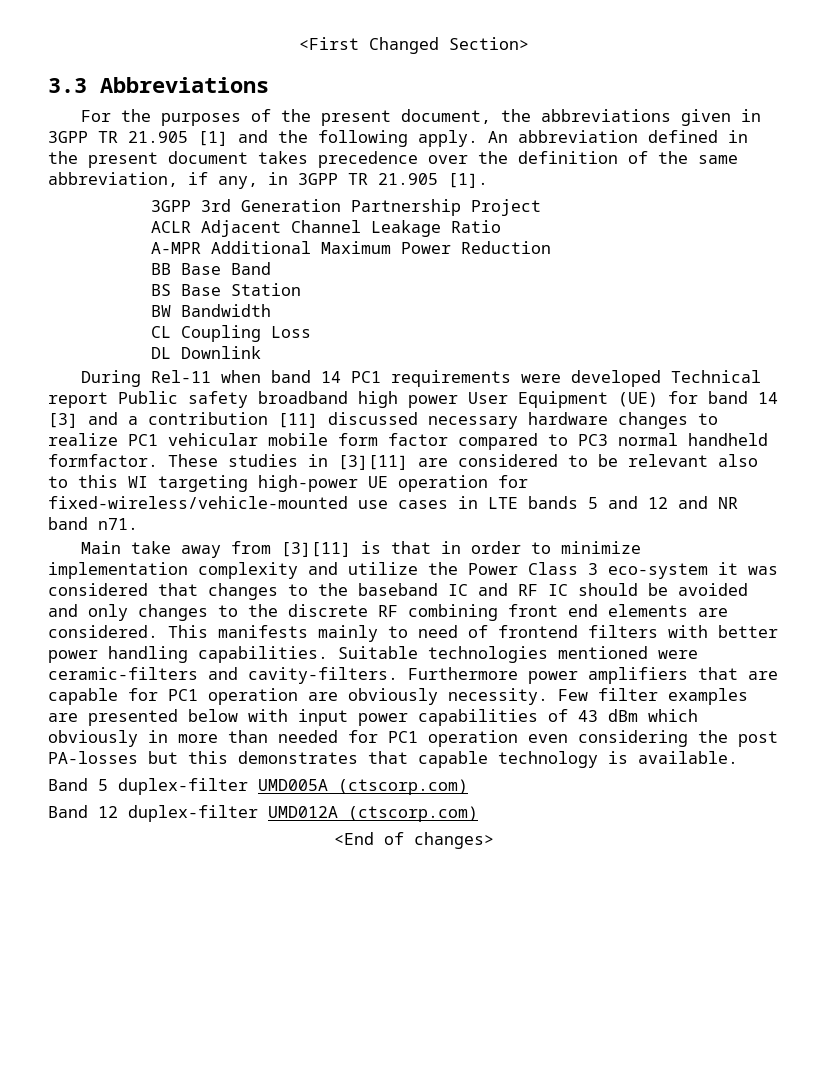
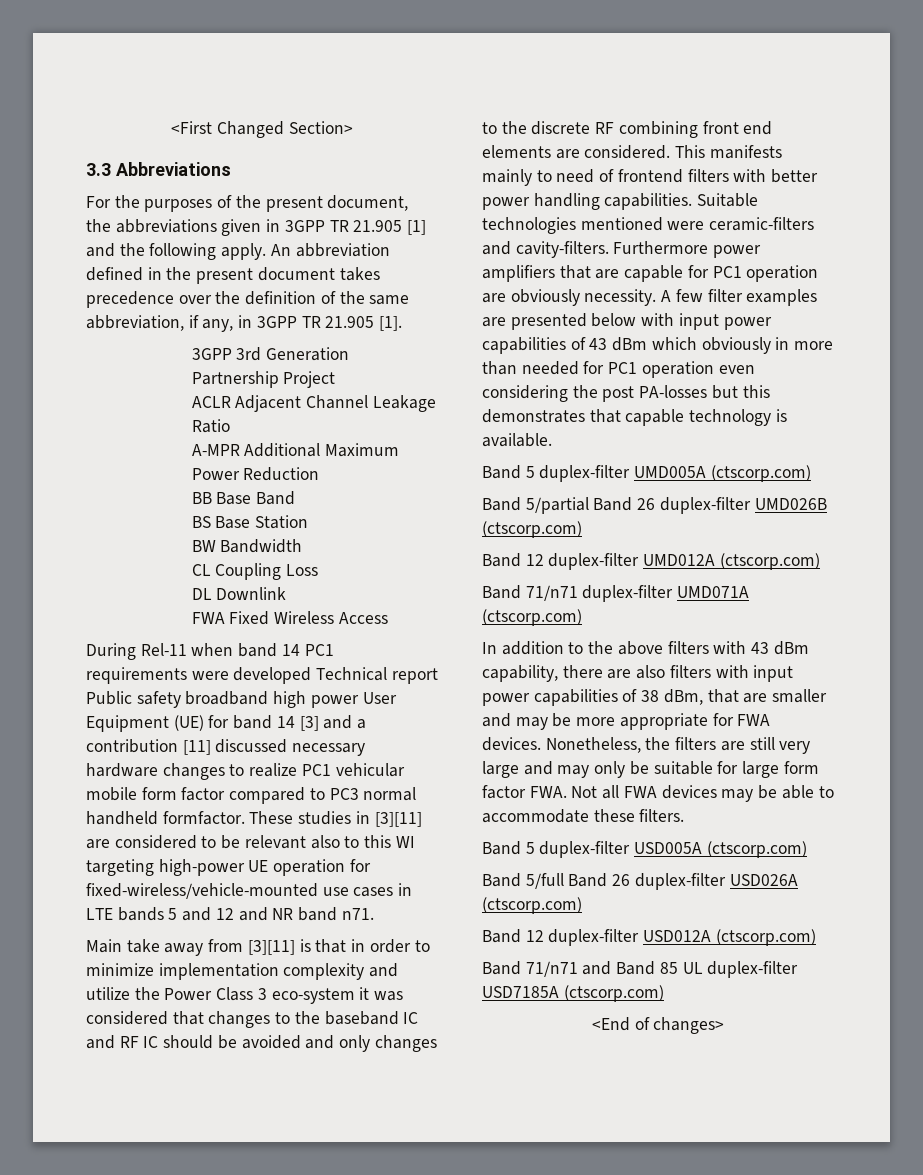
(261, 352) none -> [191,611,388,625] // FWA Fixed Wireless Access
[558,689,588,701] Few -> [661,289,703,302] A few
(468, 787) none -> [482,497,827,514] [482,521,582,538] // Band 5/partial Band 26 duplex-filter UMD026B (ctscorp.com)
(478, 814) none -> [482,585,750,602] [482,609,582,626] [482,641,809,655] [482,665,794,682] [482,689,828,706] [482,713,771,730] [482,737,811,754] [482,761,819,778] [482,785,834,802] [482,809,685,823] [482,841,807,858] [482,873,798,890] [482,897,582,914] [482,929,816,946] [482,961,799,978] [482,985,664,1002] // Band 71/n71 duplex-filter UMD071A (ctscorp.com) // In addition to the above filters with 43 dBm capability, there are also filters with input power capabilities of 38 dBm, that are smaller and may be more appropriate for FWA devices. Nonetheless, the filters are still very large and may only be suitable for large form factor FWA. Not all FWA devices may be able to accommodate these filters. // Band 5 duplex-filter USD005A (ctscorp.com) // Band 5/full Band 26 duplex-filter USD026A (ctscorp.com) // Band 12 duplex-filter USD012A (ctscorp.com) // Band 71/n71 and Band 85 UL duplex-filter USD7185A (ctscorp.com)

